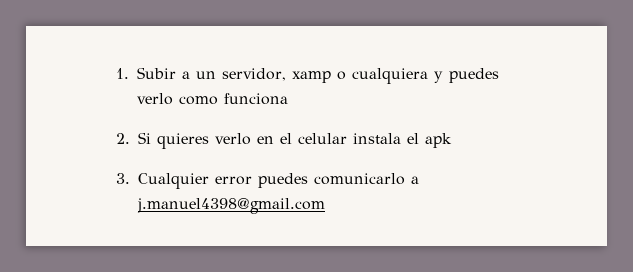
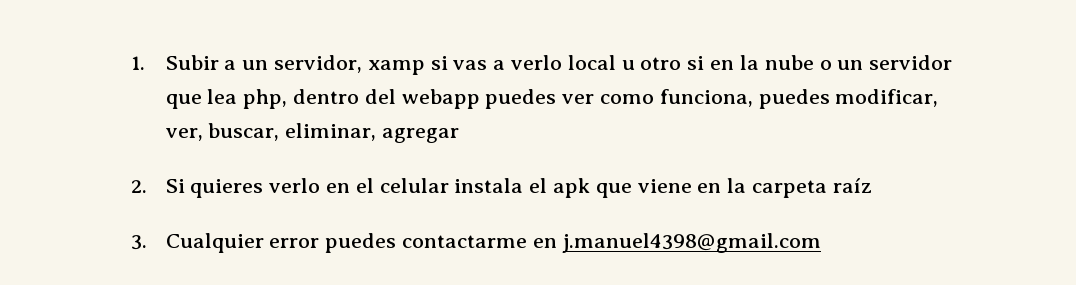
[336,68,499,84] [136,93,288,105] o cualquiera y puedes verlo como funciona -> [430,55,953,70] [165,89,939,109] [165,123,460,143] si vas a verlo local u otro si en la nube o un servidor que lea php, dentro del webapp puedes ver como funciona, puedes modificar, ver, buscar, eliminar, agregar
(452, 140) none -> [595,178,872,198] que viene en la carpeta raíz
[313,173,419,185] comunicarlo a -> [402,235,557,248] contactarme en

